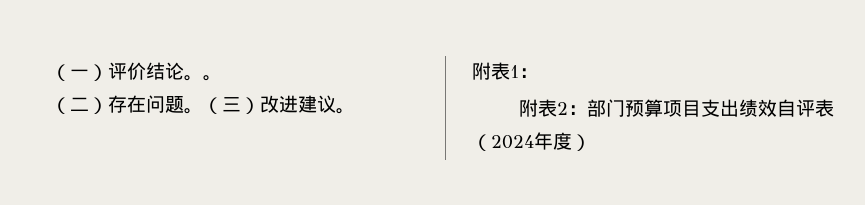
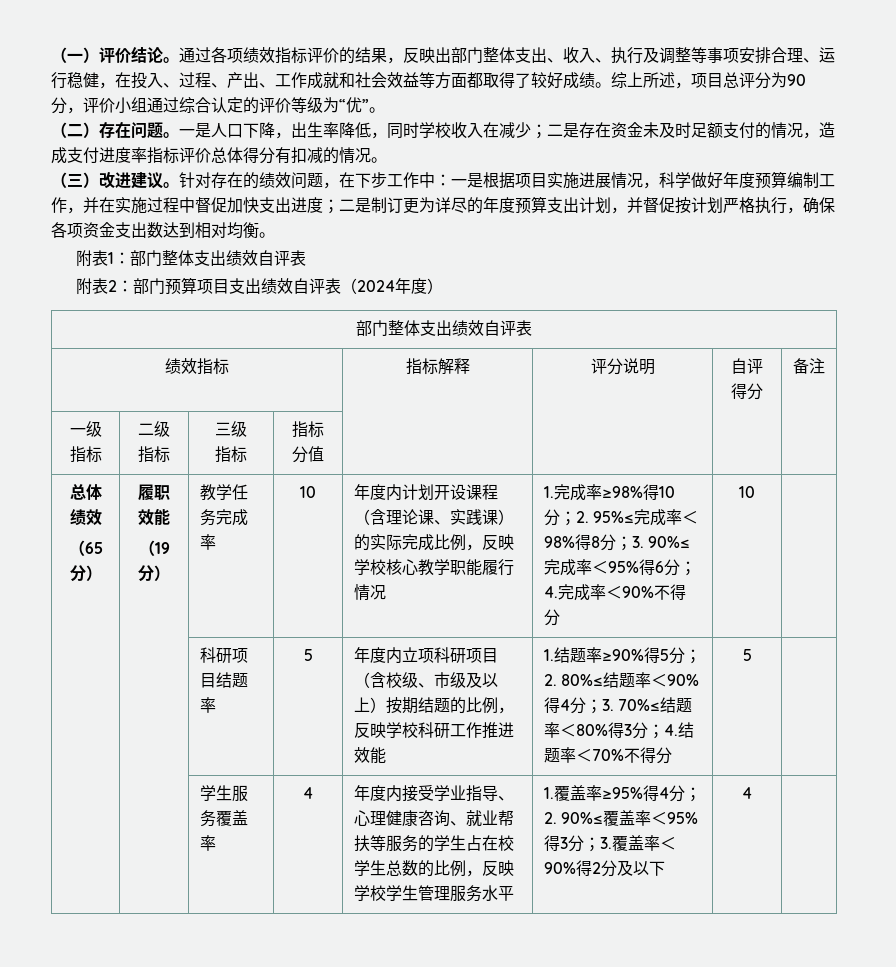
(203, 78) none -> [179,47,835,64] [51,72,806,89] [51,97,369,114] 通过各项绩效指标评价的结果，反映出部门整体支出、收入、执行及调整等事项安排合理、运行稳健，在投入、过程、产出、工作成就和社会效益等方面都取得了较好成绩。综上所述，项目总评分为90分，评价小组通过综合认定的评价等级为“优”
[203,95,355,114] [472,62,538,80] （三）改进建议。 // 附表1： -> [179,122,835,139] [51,147,387,164] [51,171,835,189] [51,196,835,214] [51,222,275,239] [76,250,307,267] 一是人口下降，出生率降低，同时学校收入在减少；二是存在资金未及时足额支付的情况，造成支付进度率指标评价总体得分有扣减的情况。 // （三）改进建议。针对存在的绩效问题，在下步工作中：一是根据项目实施进展情况，科学做好年度预算编制工作，并在实施过程中督促加快支出进度；二是制订更为详尽的年度预算支出计划，并督促按计划严格执行，确保各项资金支出数达到相对均衡。 // 附表1：部门整体支出绩效自评表
(591, 142) none -> [356,320,532,336] [165,358,229,375] [405,358,470,375] [590,358,655,375] [731,358,763,374] [731,383,763,400] [793,358,825,374] [69,421,102,437] [69,446,102,463] [138,421,170,437] [138,446,170,463] [215,421,247,437] [215,446,247,463] [292,421,324,438] [292,446,324,463] [69,483,102,500] [69,509,102,526] [68,540,103,556] [69,565,102,582] [138,484,170,501] [138,508,170,526] [138,540,170,556] [138,565,170,582] [199,484,248,501] [199,509,248,526] [199,534,216,550] [300,486,316,498] [353,484,498,501] [353,509,514,525] [353,534,514,551] [353,559,514,576] [353,584,386,601] [543,484,675,501] [543,509,699,526] [543,534,691,551] [543,559,696,576] [543,584,686,601] [543,609,560,626] [739,486,755,498] [199,647,248,663] [199,672,248,688] [199,697,216,713] [303,649,313,661] [353,647,498,664] [353,672,498,688] [353,697,514,714] [353,722,514,739] [353,747,386,764] [543,647,701,664] [543,672,700,688] [543,697,693,714] [543,722,694,739] [543,747,672,764] [742,649,752,661] [199,785,248,802] [199,810,248,827] [199,835,216,851] [303,787,313,799] [353,785,514,802] [353,810,514,827] [353,835,514,852] [353,860,514,877] [353,885,514,902] [543,785,701,802] [543,810,699,826] [543,835,676,852] [543,860,665,877] [742,787,752,799] // 部门整体支出绩效自评表 // 绩效指标 | 指标解释 | 评分说明 | 自评得分 | 备注 // 一级指标 | 二级指标 | 三级 // 指标 | 指标分值 | | | | // 总体绩效 // （65分） | 履职效能 // （19分） | 教学任务完成率 | 10 | 年度内计划开设课程（含理论课、实践课）的实际完成比例，反映学校核心教学职能履行情况 | 1.完成率≥98%得10分；2. 95%≤完成率＜98%得8分；3. 90%≤完成率＜95%得6分；4.完成率＜90%不得分 | 10 | // | | 科研项目结题率 | 5 | 年度内立项科研项目（含校级、市级及以上）按期结题的比例，反映学校科研工作推进效能 | 1.结题率≥90%得5分；2. 80%≤结题率＜90%得4分；3. 70%≤结题率＜80%得3分；4.结题率＜70%不得分 | 5 | // | | 学生服务覆盖率 | 4 | 年度内接受学业指导、心理健康咨询、就业帮扶等服务的学生占在校学生总数的比例，反映学校学生管理服务水平 | 1.覆盖率≥95%得4分；2. 90%≤覆盖率＜95%得3分；3.覆盖率＜90%得2分及以下 | 4 |

